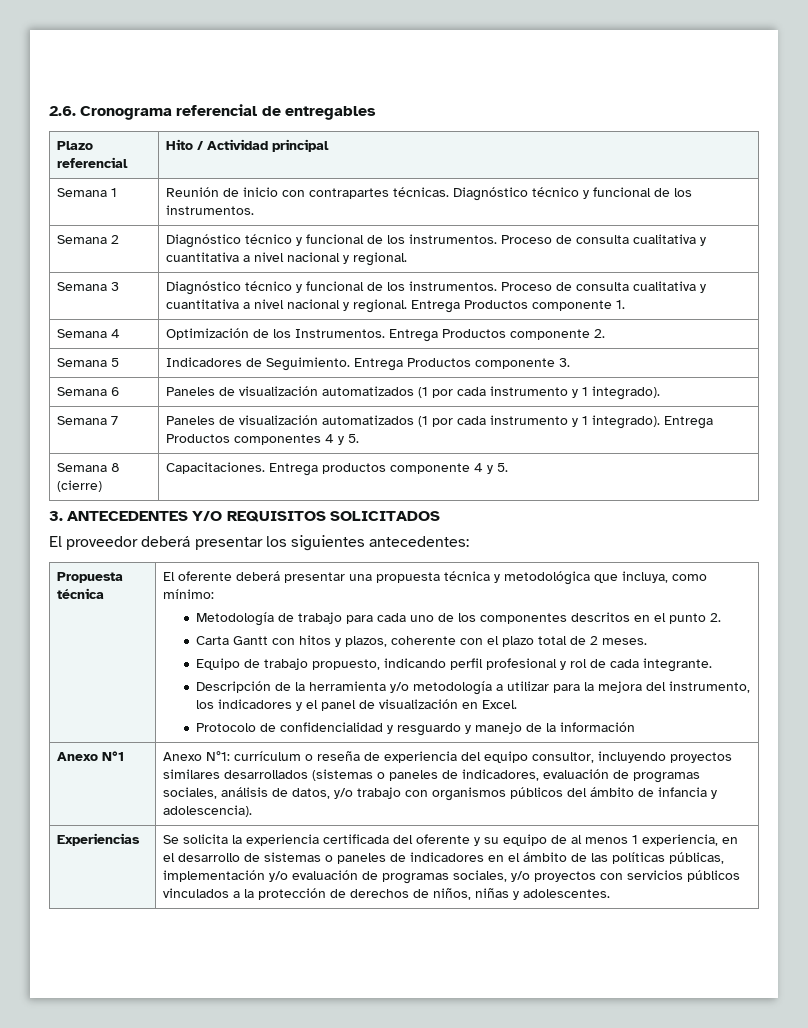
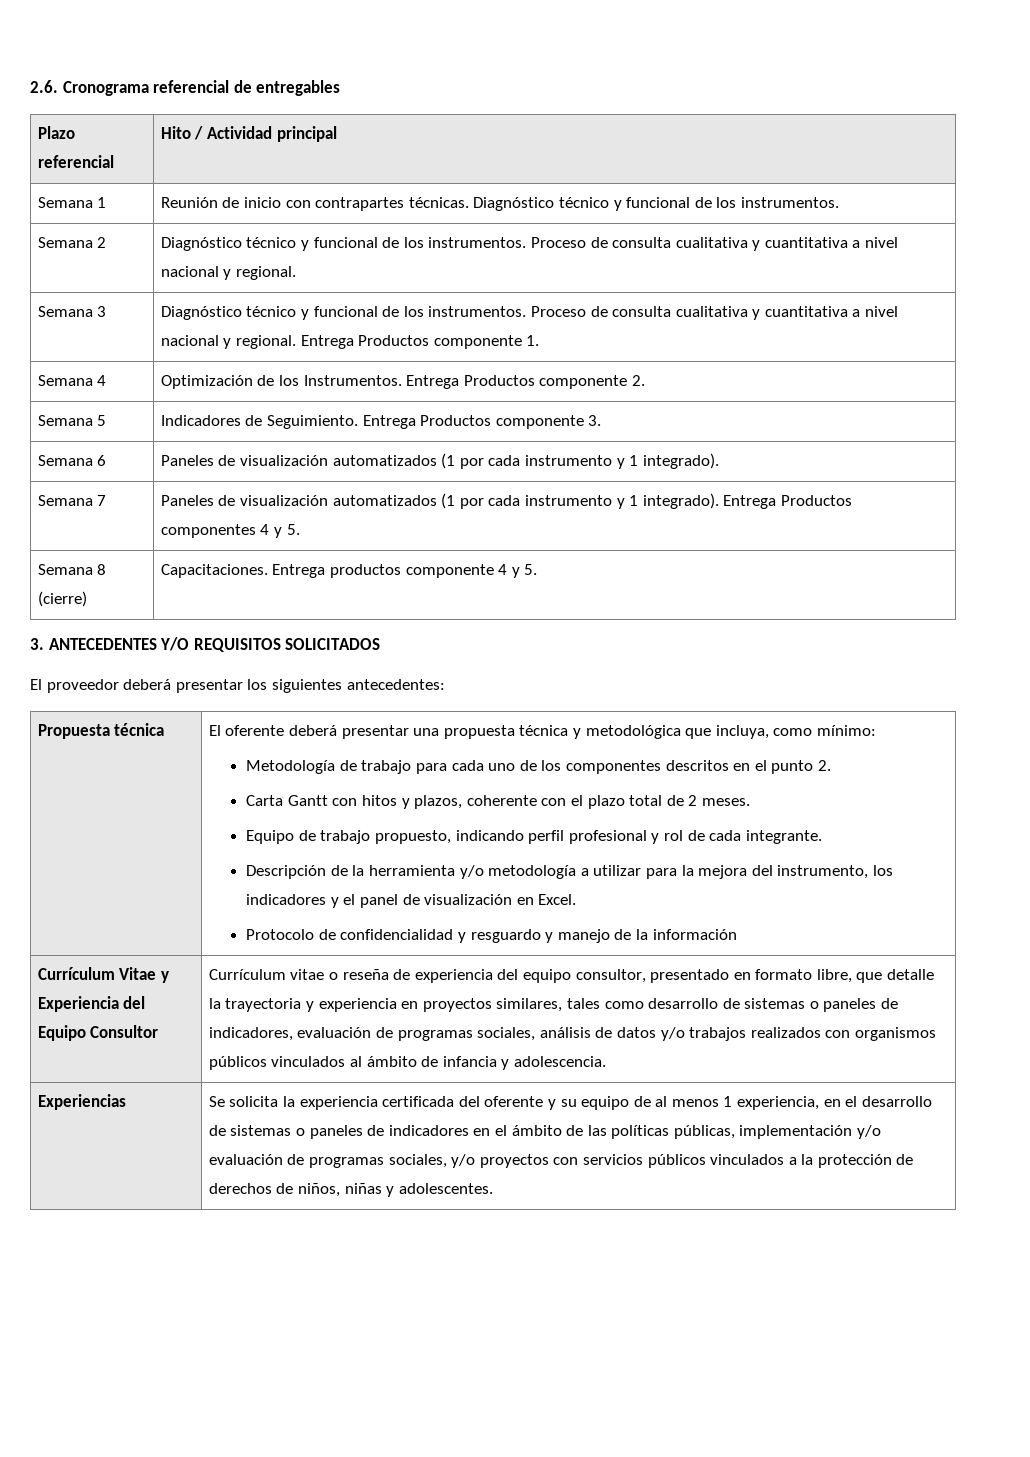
[57,751,125,761] [163,751,302,761] Anexo N°1 | Anexo N°1: currículum -> [37,967,169,983] [37,996,146,1012] [37,1025,159,1041] [208,969,325,980] Currículum Vitae y Experiencia del Equipo Consultor | Currículum vitae
[598,751,733,763] [163,769,374,781] incluyendo proyectos similares desarrollados (sistemas -> [650,969,935,983] [208,998,806,1012] presentado en formato libre, que detalle la trayectoria y experiencia en proyectos similares, tales como desarrollo de sistemas
[292,787,402,799] datos, y/o trabajo -> [616,1027,821,1041] datos y/o trabajos realizados
[567,788,588,797] del -> [271,1056,362,1067] vinculados al
[163,805,253,817] adolescencia). -> [513,1056,606,1067] adolescencia.

